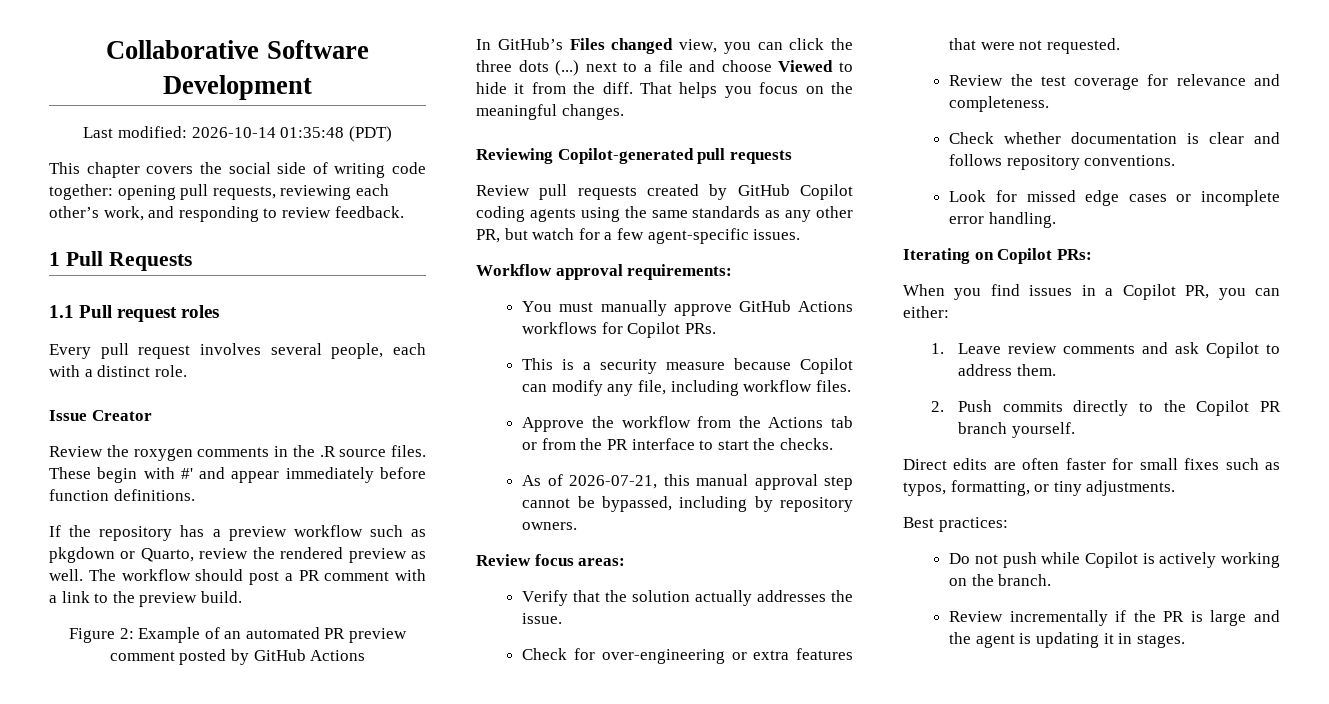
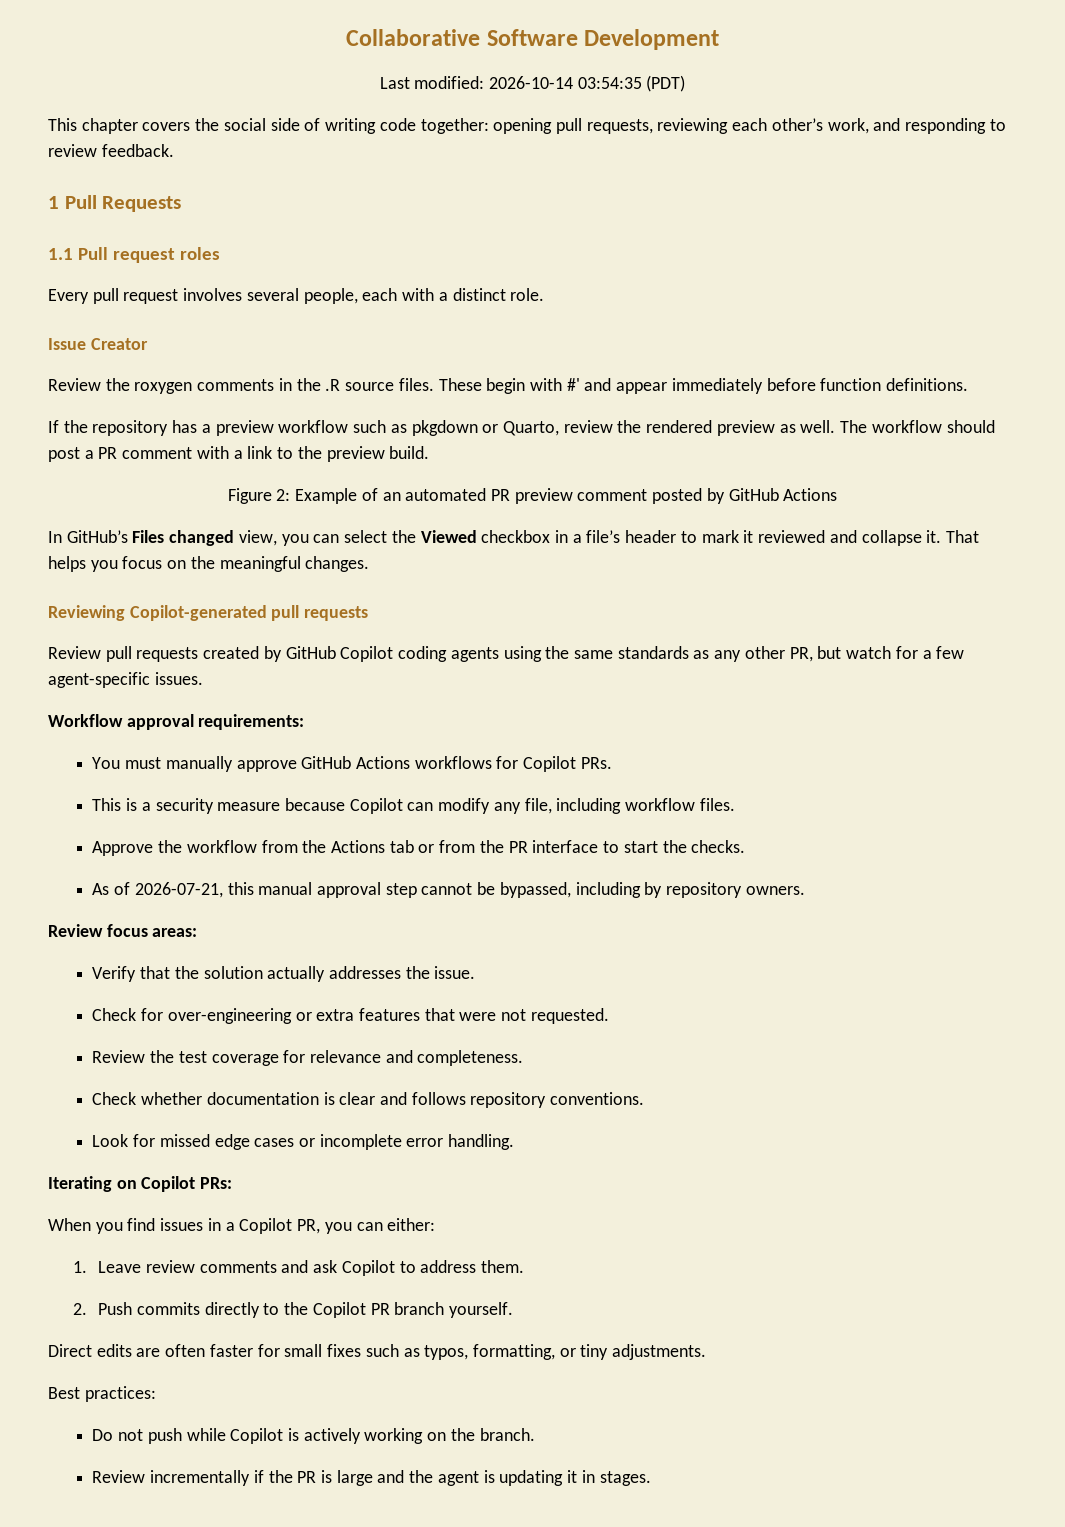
[280,127,345,138] 01:35:48 -> [577,77,642,89] 03:54:35
[789,38,853,50] [476,60,853,76] [476,82,633,94] click the three dots (...) next to a file and choose Viewed to hide it from the diff. -> [344,530,942,546] select the Viewed checkbox in a file’s header to mark it reviewed and collapse it.

